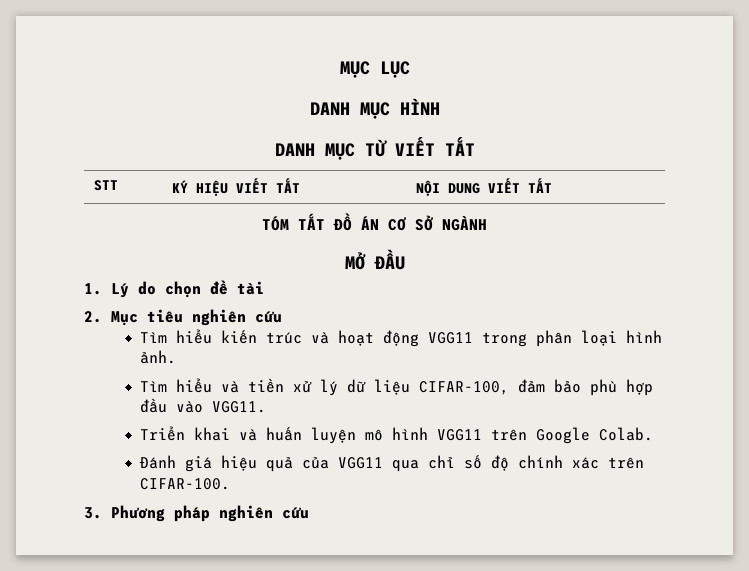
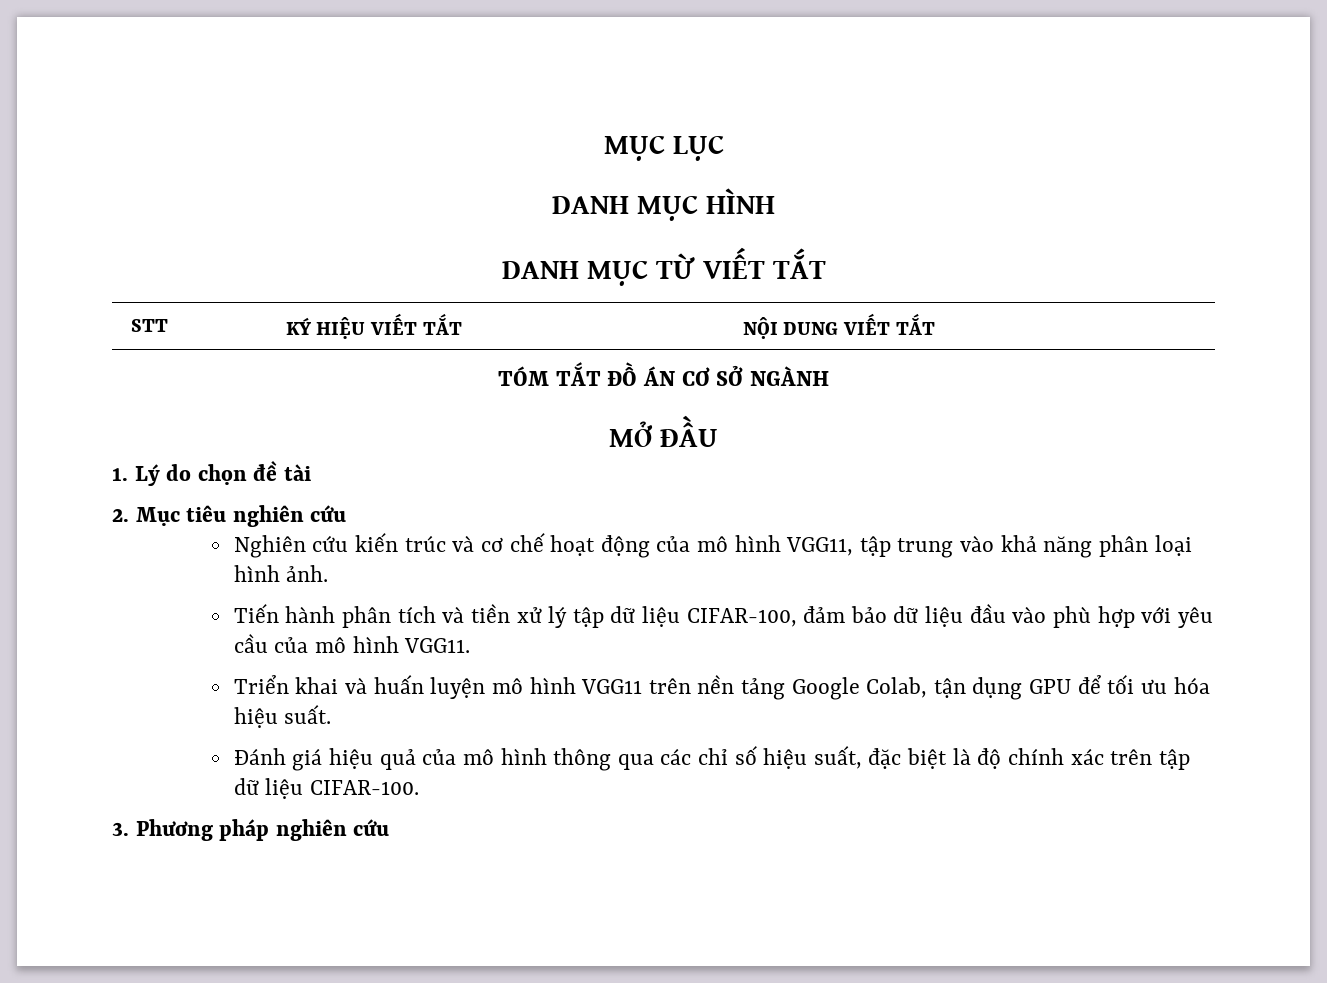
[139,329,212,344] Tìm hiểu -> [233,535,349,558] Nghiên cứu
[337,330,527,347] hoạt động VGG11 trong -> [480,533,1093,558] cơ chế hoạt động của mô hình VGG11, tập trung vào khả năng
[139,378,212,393] Tìm hiểu -> [233,604,436,628] Tiến hành phân tích
(338, 387) none -> [572,607,604,628] tập
[589,379,653,396] [139,398,203,413] phù hợp đầu vào -> [893,604,1213,628] [233,634,399,653] dữ liệu đầu vào phù hợp với yêu cầu của mô hình
[535,427,653,444] Google Colab. -> [697,675,1210,700] [233,705,332,728] nền tảng Google Colab, tận dụng GPU để tối ưu hóa hiệu suất.
[337,455,482,472] VGG11 qua chỉ số -> [462,746,971,771] mô hình thông qua các chỉ số hiệu suất, đặc biệt là
(644, 463) none -> [1158,749,1190,770] [233,778,304,799] tập dữ liệu

